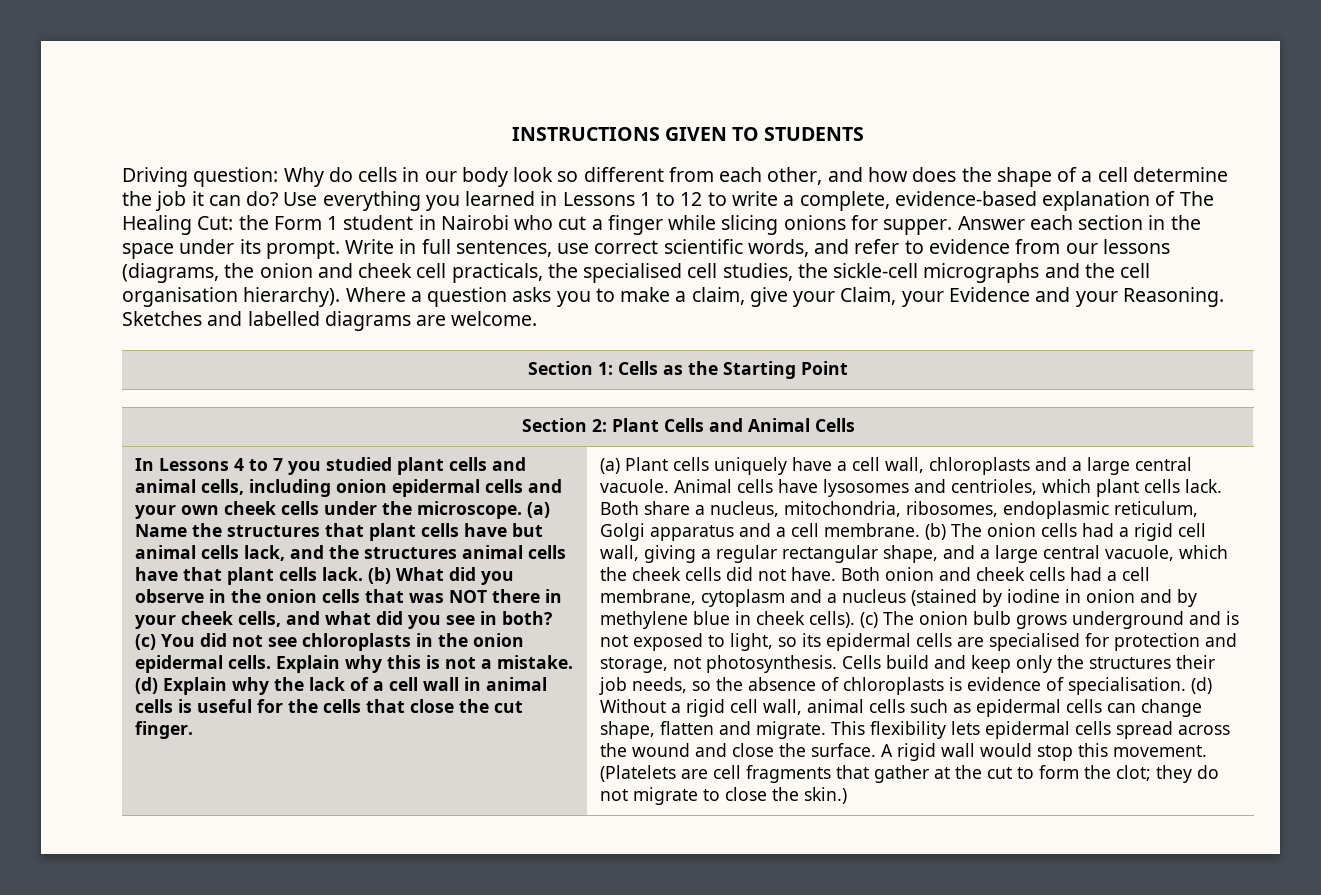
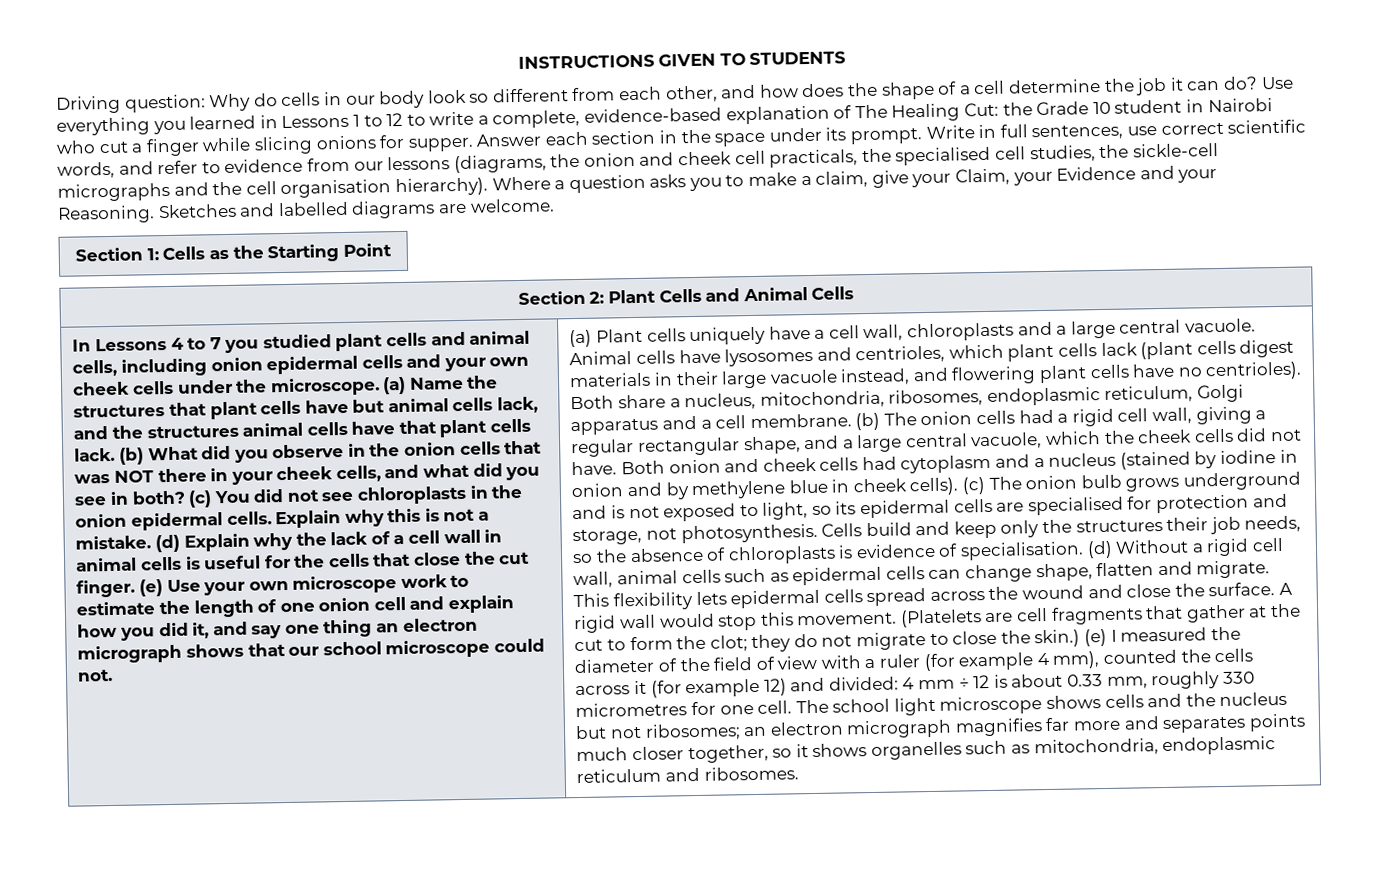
[273,216,339,230] Form 1 -> [1036,101,1111,116] Grade 10
(193, 730) none -> [138,574,470,597] [76,595,515,618] [77,617,478,641] [77,638,545,664] [77,668,114,682] (e) Use your own microscope work to estimate the length of one onion cell and explain how you did it, and say one thing an electron micrograph shows that our school microscope could not.
[1184,479,1222,493] lack. -> [1100,339,1295,360] [569,361,1303,389] lack (plant cells digest materials in their large vacuole instead, and flowering plant cells have no centrioles).
[1106,567,1150,581] [599,589,696,605] a cell membrane, -> (897, 463) none
(847, 795) none -> [1084,626,1241,647] [574,648,1254,674] [575,671,1255,698] [575,691,1288,718] [575,713,1306,741] [576,736,1277,764] [576,766,799,784] (e) I measured the diameter of the field of view with a ruler (for example 4 mm), counted the cells across it (for example 12) and divided: 4 mm ÷ 12 is about 0.33 mm, roughly 330 micrometres for one cell. The school light microscope shows cells and the nucleus but not ribosomes; an electron micrograph magnifies far more and separates points much closer together, so it shows organelles such as mitochondria, endoplasmic reticulum and ribosomes.

